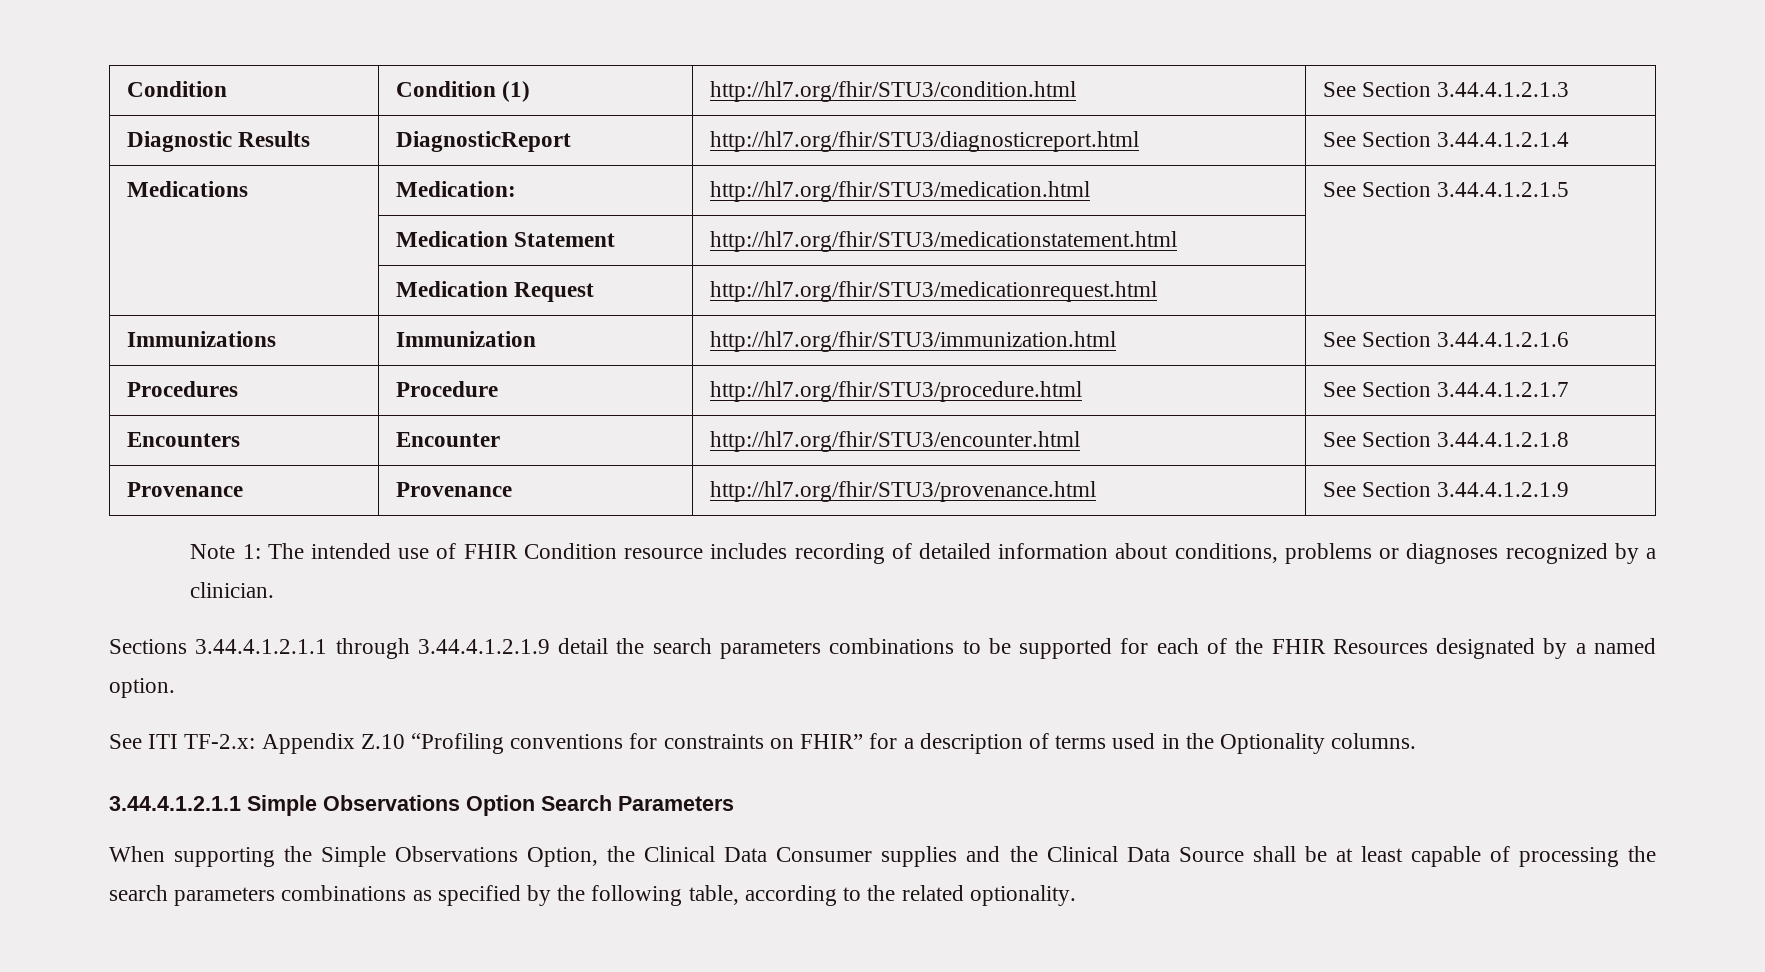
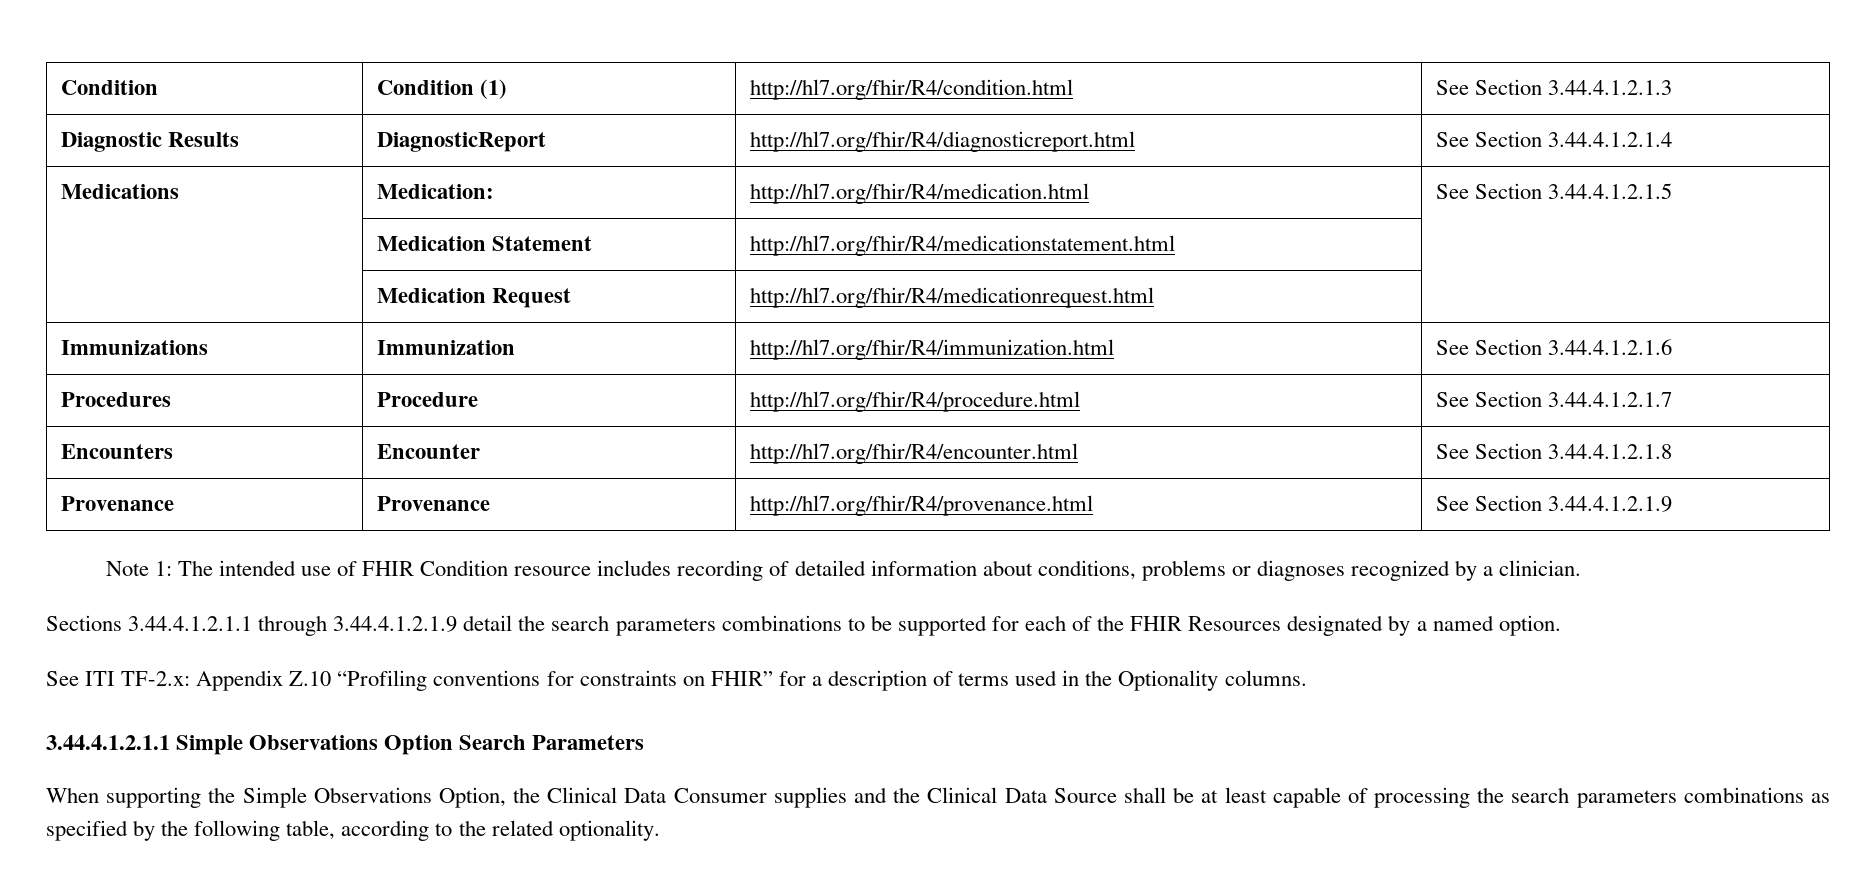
[709,81,1076,102] http://hl7.org/fhir/STU3/condition.html -> [749,79,1073,100] http://hl7.org/fhir/R4/condition.html
[709,131,1139,152] http://hl7.org/fhir/STU3/diagnosticreport.html -> [749,131,1135,152] http://hl7.org/fhir/R4/diagnosticreport.html
[709,181,1090,202] http://hl7.org/fhir/STU3/medication.html -> [749,183,1089,204] http://hl7.org/fhir/R4/medication.html
[709,231,1177,252] http://hl7.org/fhir/STU3/medicationstatement.html -> [749,235,1175,256] http://hl7.org/fhir/R4/medicationstatement.html
[709,281,1157,302] http://hl7.org/fhir/STU3/medicationrequest.html -> [749,287,1154,308] http://hl7.org/fhir/R4/medicationrequest.html
[709,331,1116,352] http://hl7.org/fhir/STU3/immunization.html -> [749,339,1114,360] http://hl7.org/fhir/R4/immunization.html
[709,381,1082,402] http://hl7.org/fhir/STU3/procedure.html -> [749,391,1080,412] http://hl7.org/fhir/R4/procedure.html
[709,431,1080,452] http://hl7.org/fhir/STU3/encounter.html -> [749,443,1078,464] http://hl7.org/fhir/R4/encounter.html
[709,481,1096,502] http://hl7.org/fhir/STU3/provenance.html -> [749,495,1093,516] http://hl7.org/fhir/R4/provenance.html

